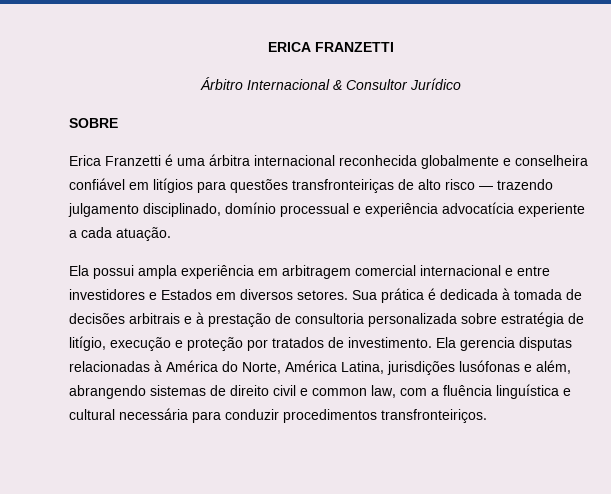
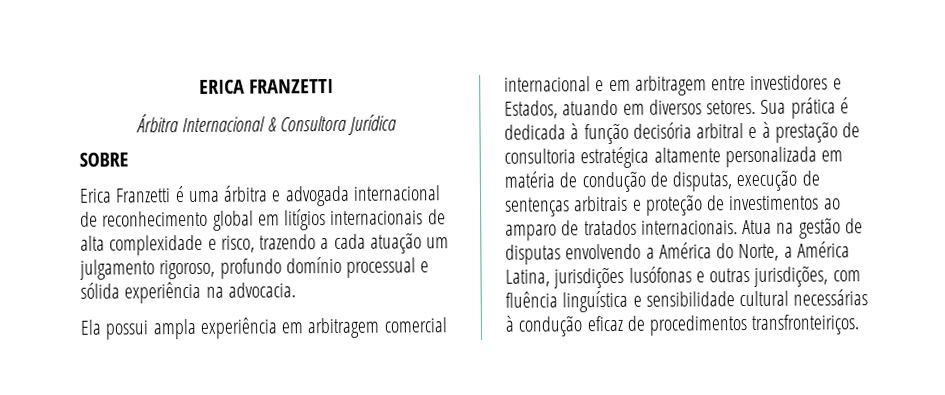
[200,77,243,90] Árbitro -> [135,114,179,133] Árbitra
[346,78,461,90] Consultor Jurídico -> [279,114,398,135] Consultora Jurídica
[254,155,588,169] [69,178,553,193] [68,202,585,217] [69,227,171,241] internacional reconhecida globalmente e conselheira confiável em litígios para questões transfronteiriças de alto risco — trazendo julgamento disciplinado, domínio processual e experiência advocatícia experiente a cada atuação. -> [271,185,441,207] [80,209,446,231] [80,232,450,256] [79,256,430,280] [80,281,296,304] e advogada internacional de reconhecimento global em litígios internacionais de alta complexidade e risco, trazendo a cada atuação um julgamento rigoroso, profundo domínio processual e sólida experiência na advocacia.
(513, 272) none -> [608,75,707,96] em arbitragem
[161,289,212,300] Estados -> [504,99,619,119] Estados, atuando
[514,289,582,300] [69,313,180,324] tomada de decisões arbitrais -> [583,122,745,145] função decisória arbitral
[368,312,584,327] [69,336,572,351] [69,360,162,372] personalizada sobre estratégia de litígio, execução e proteção por tratados de investimento. Ela gerencia disputas relacionadas à -> [580,146,844,169] [504,169,820,193] [505,194,841,217] [505,217,863,241] [505,243,655,265] estratégica altamente personalizada em matéria de condução de disputas, execução de sentenças arbitrais e proteção de investimentos ao amparo de tratados internacionais. Atua na gestão de disputas envolvendo a
(281, 368) none -> [783,246,793,258] a
[536,360,571,374] [69,384,571,399] [69,408,279,423] além, abrangendo sistemas de direito civil e common law, com a fluência linguística e cultural necessária para conduzir -> [709,265,861,287] [505,289,869,313] [505,315,645,337] outras jurisdições, com fluência linguística e sensibilidade cultural necessárias à condução eficaz de

